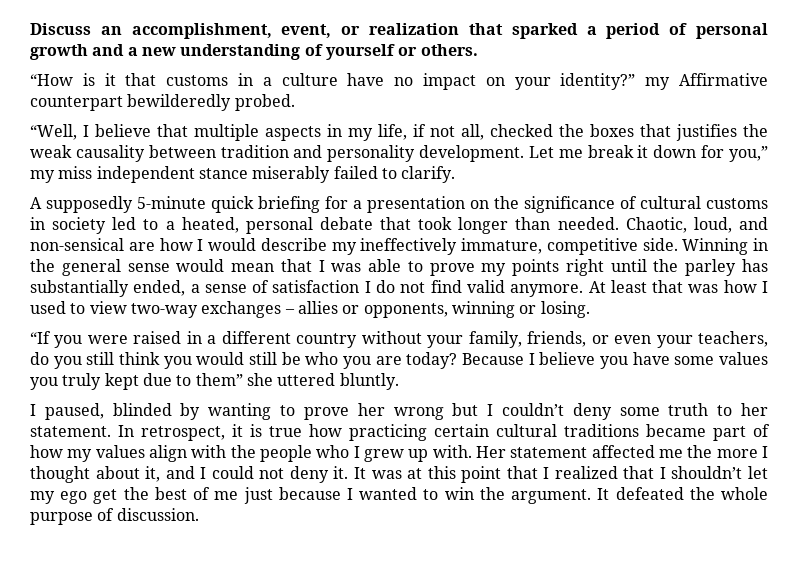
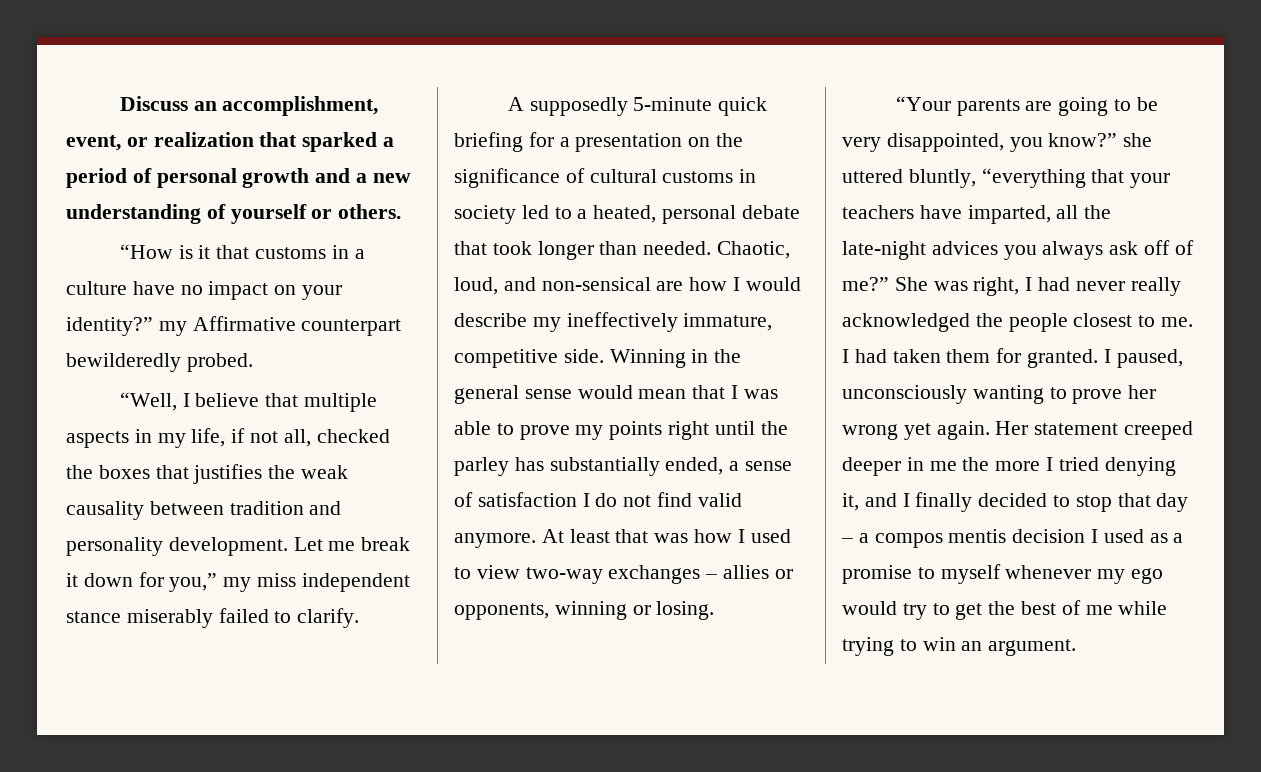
[30,331,769,348] [30,352,768,369] [30,373,399,390] [30,403,201,420] “If you were raised in a different country without your family, friends, or even your teachers, do you still think you would still be who you are today? Because I believe you have some values you truly kept due to them” she uttered bluntly. // I paused, blinded by -> [895,96,1158,116] [842,133,1153,152] [842,168,1171,188] [842,205,1112,224] [842,240,1194,260] [842,277,1181,296] [842,313,1194,332] [842,348,1183,368] [842,385,967,404] “Your parents are going to be very disappointed, you know?” she uttered bluntly, “everything that your teachers have imparted, all the late-night advices you always ask off of me?” She was right, I had never really acknowledged the people closest to me. I had taken them for granted. I paused, unconsciously
[452,403,768,420] [30,424,770,441] [30,445,655,462] but I couldn’t deny some truth to her statement. In retrospect, it is true how practicing certain cultural traditions became part of how my values align with the people who I grew up with. Her statement affected -> [903,421,1194,440] [842,457,924,476] yet again. Her statement creeped deeper in
[30,466,140,483] thought about -> [1058,457,1176,476] tried denying
[211,466,768,483] [30,491,88,504] could not deny it. It was at this point that I realized that I shouldn’t let my ego -> [915,492,1189,512] [841,529,1184,548] [842,564,1164,584] [842,601,950,620] finally decided to stop that day – a compos mentis decision I used as a promise to myself whenever my ego would try to
[243,487,768,504] [30,508,199,525] just because I wanted to win the argument. It defeated the whole purpose of discussion. -> [1118,601,1168,615] [842,637,1077,656] while trying to win an argument.

